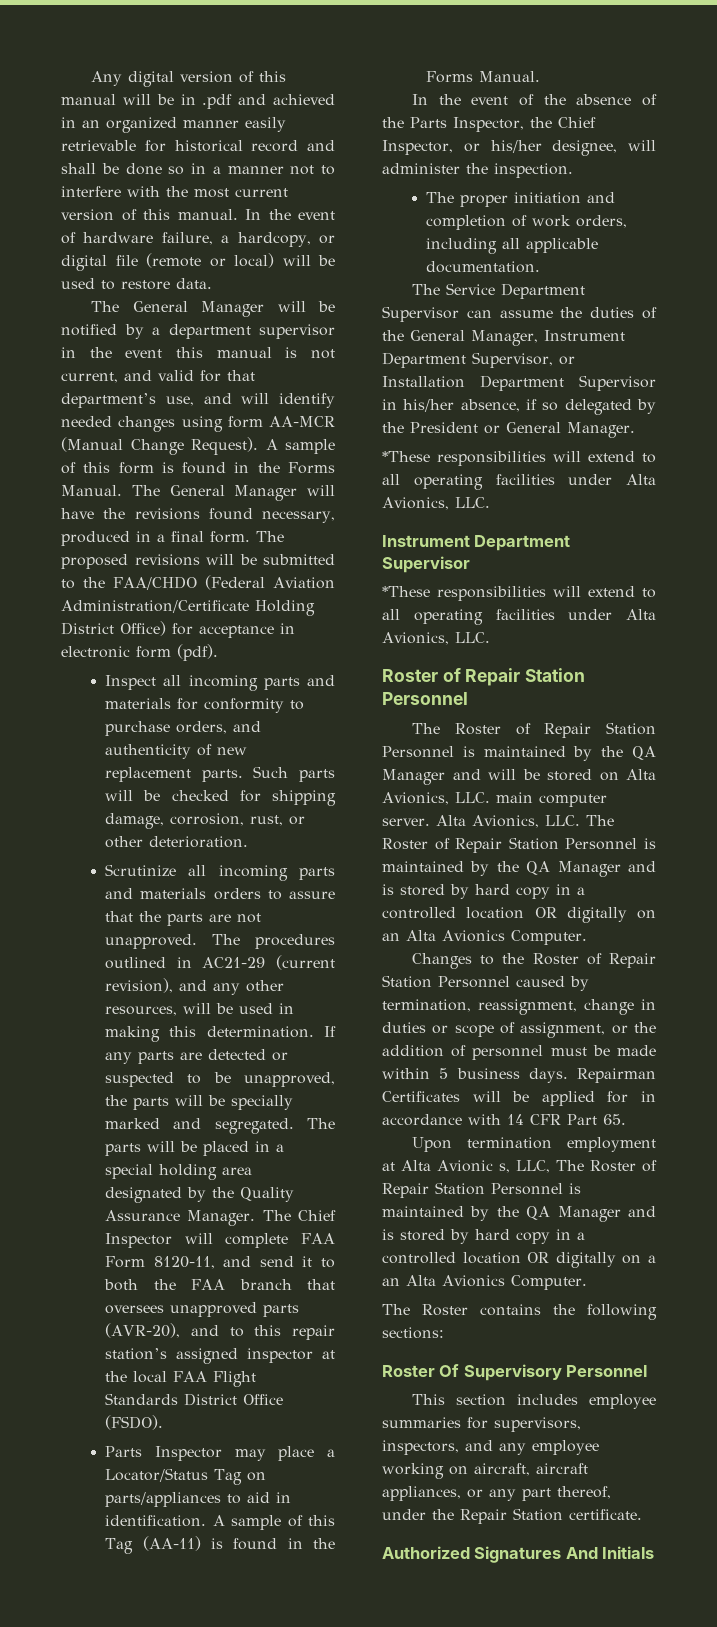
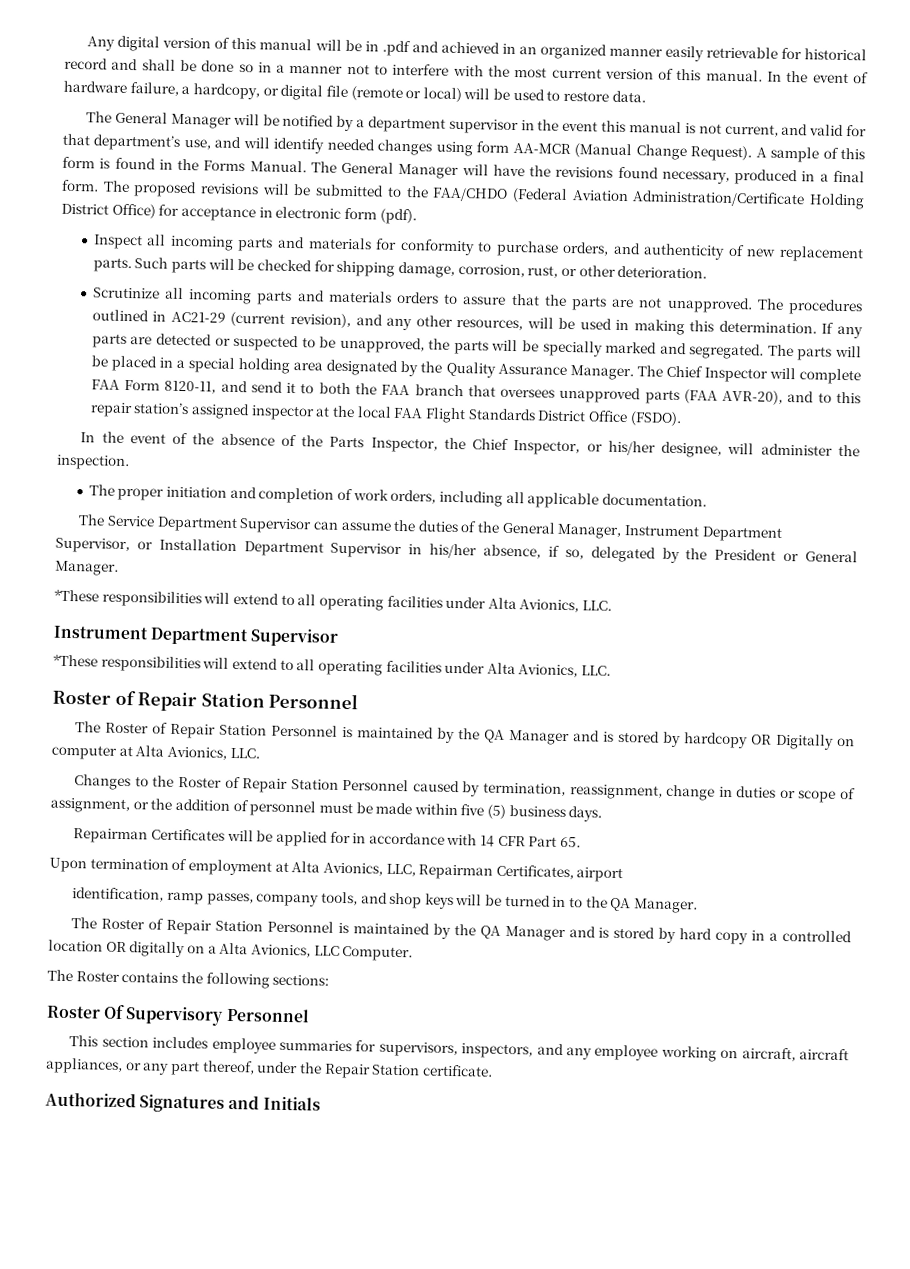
[105,1323,181,1338] (AVR-20), -> [683,389,784,405] (FAA AVR-20),
[105,1446,336,1461] [105,1468,267,1485] [105,1492,292,1507] [105,1515,336,1530] [105,1536,336,1554] [426,71,541,83] // Parts Inspector may place a Locator/Status Tag on parts/appliances to aid in identification. A sample of this Tag (AA-11) is found in the Forms Manual. -> (682, 419) none
[542,402,559,411] so -> [564,548,584,560] so,
[488,769,656,781] [382,792,607,807] [382,815,614,828] [382,837,656,853] [382,861,656,877] [382,884,585,899] [382,907,656,923] [382,930,587,945] will be stored on Alta Avionics, LLC. main computer server. Alta Avionics, LLC. The Roster of Repair Station Personnel is maintained by the QA Manager and is stored by hard copy in a controlled location OR digitally on an Alta Avionics Computer. -> [603,730,856,750] [51,744,260,760] is stored by hardcopy OR Digitally on computer at Alta Avionics, LLC.
[439,1068,449,1079] 5 -> [460,804,507,819] five (5)
(568, 1075) none -> (603, 814) //
(553, 1143) none -> [171,858,188,871] of
[437,1160,550,1173] Avionic s, LLC, -> [322,862,624,883] [72,887,698,914] Avionics, LLC, Repairman Certificates, airport // identification, ramp passes, company tools, and shop keys will be turned in to the QA Manager. //
[382,1275,505,1287] an Alta Avionics -> [219,942,340,958] Alta Avionics, LLC
[565,1547,598,1559] And -> [228,1094,260,1110] and

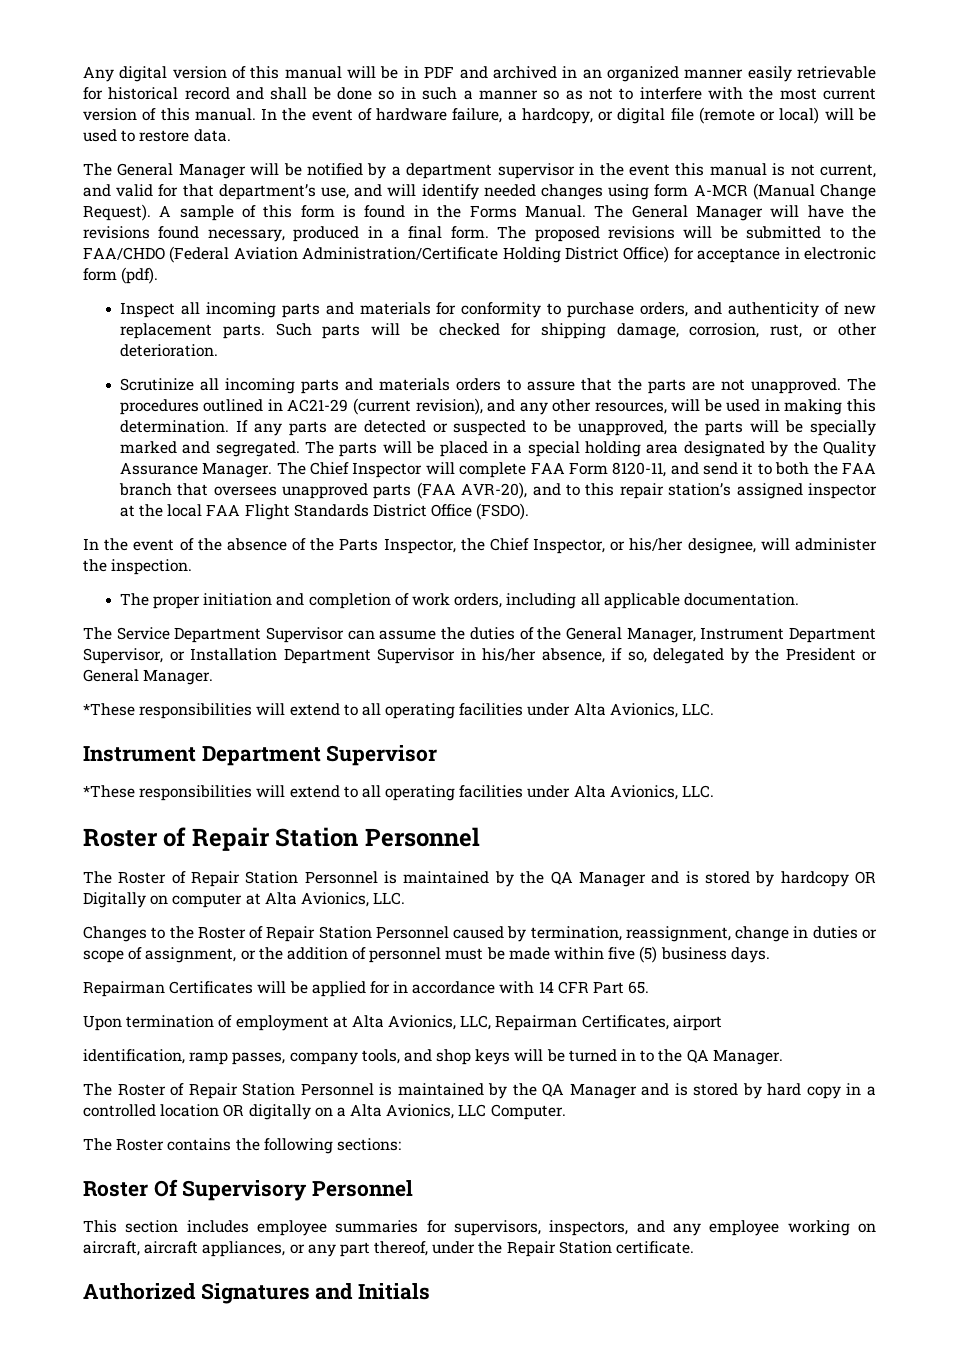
[381,40,500,57] .pdf and achieved -> [424,66,557,79] PDF and archived
(272, 67) none -> [422,87,458,100] such
(344, 69) none -> [543,90,583,100] so as
[512,142,571,155] AA-MCR -> [693,184,748,197] A-MCR

